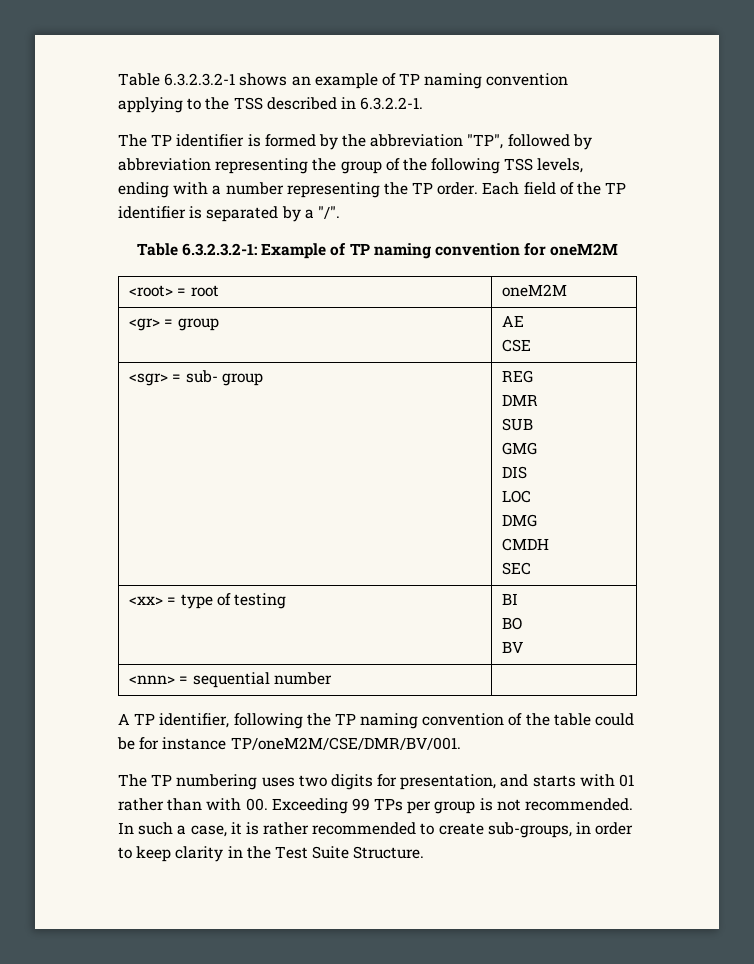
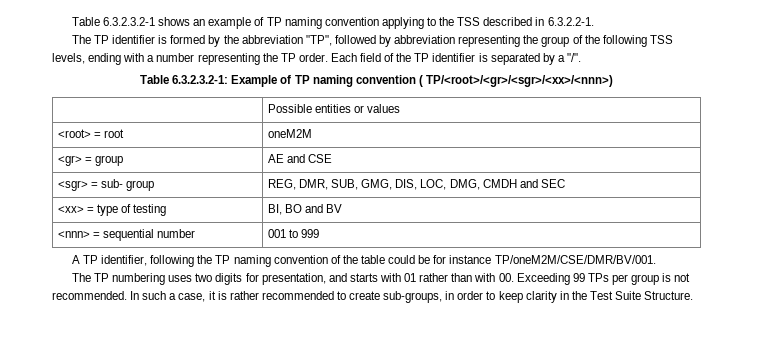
[524,243,619,256] for oneM2M -> [418,75,613,87] [267,104,401,113] ( TP/<root>/<gr>/<sgr>/<xx>/<nnn>) // | Possible entities or values
(525, 321) // -> [287,154,306,163] and
[502,370,534,383] [502,394,539,406] [502,418,534,431] [502,442,538,455] [502,466,528,479] [502,490,532,503] [502,514,538,527] REG // DMR // SUB // GMG // DIS // LOC // DMG // -> [267,179,480,190] REG, DMR, SUB, GMG, DIS, LOC, DMG,
(550, 544) // -> [519,179,538,188] and
[502,593,519,605] BI // -> [267,204,282,215] BI,
(523, 623) // -> [305,204,324,213] and
(332, 678) none -> [267,229,320,238] 001 to 999

